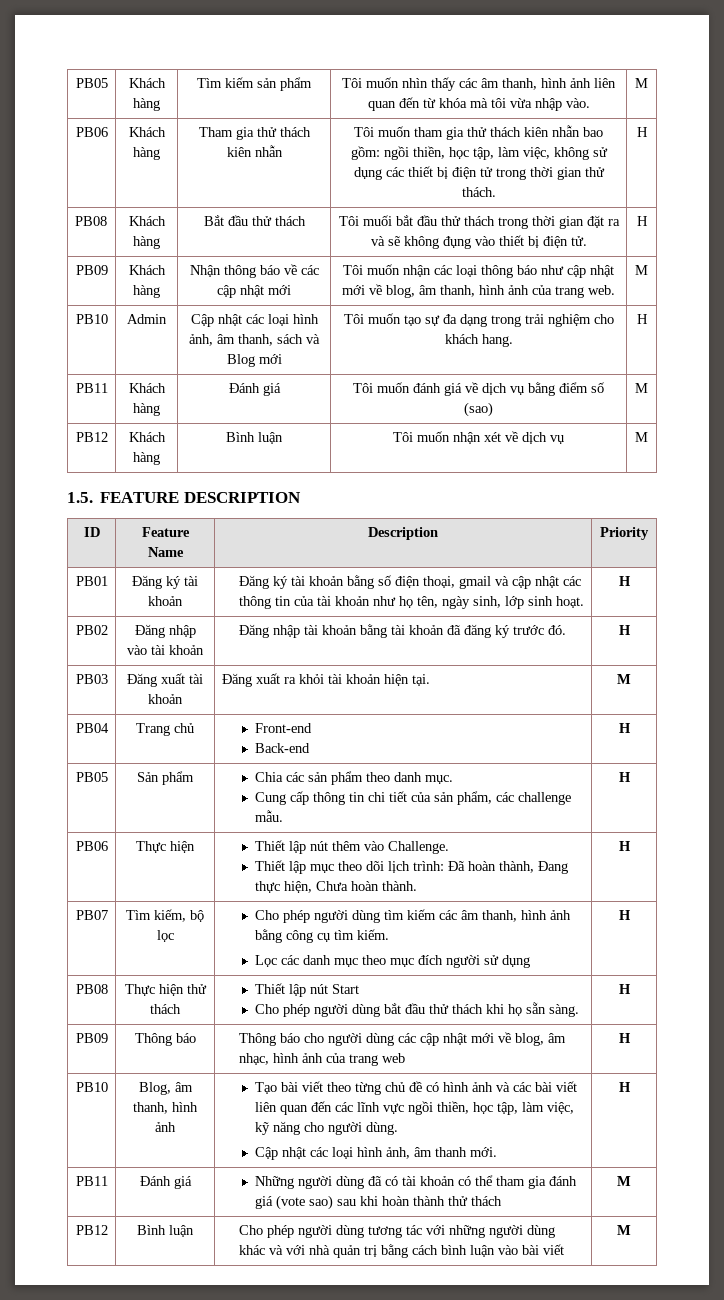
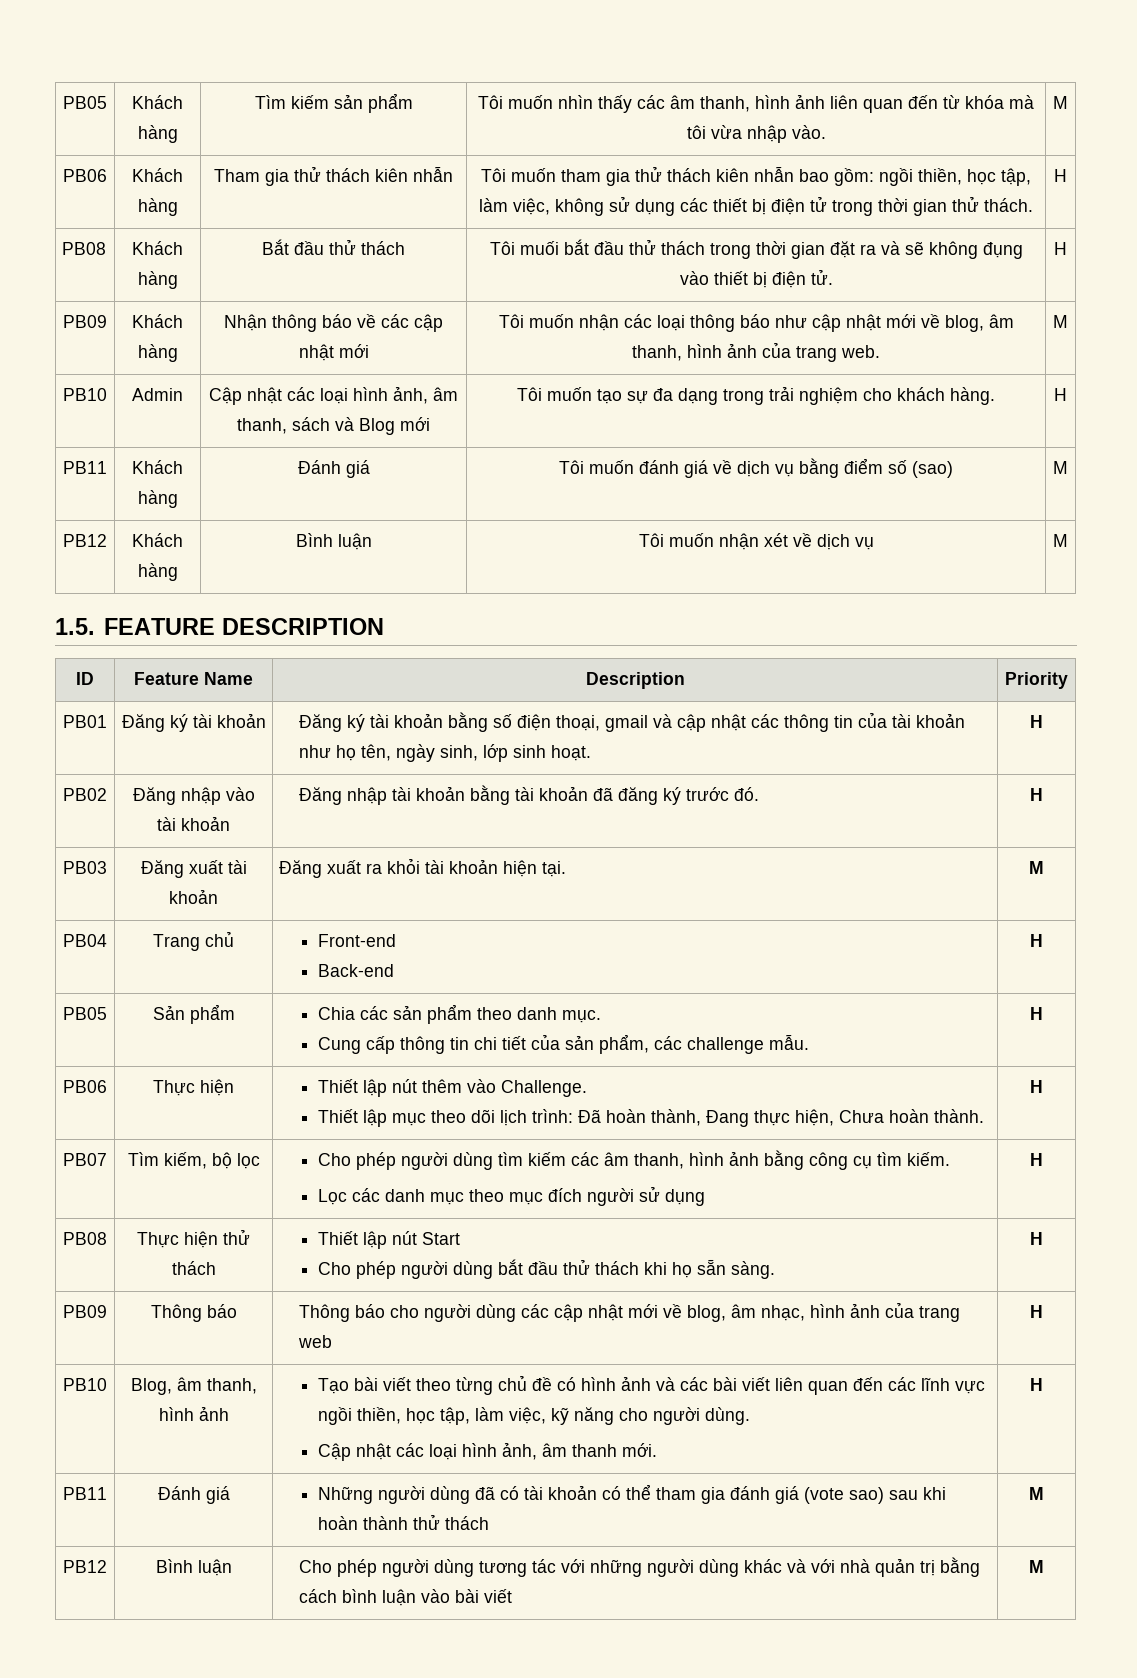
[481,334,513,347] hang. -> [950,387,996,405] hàng.

